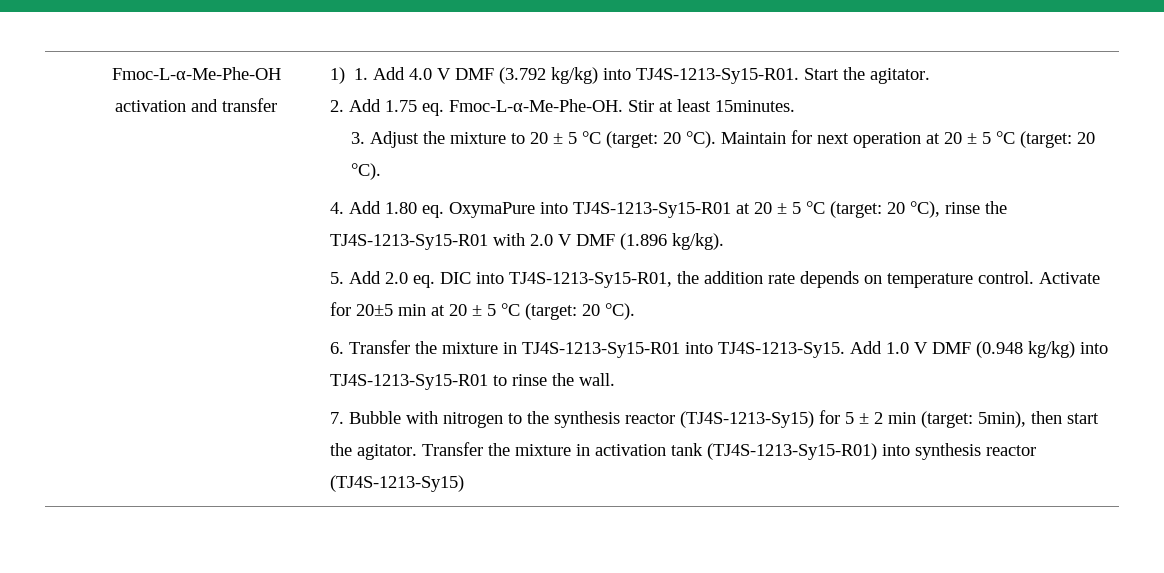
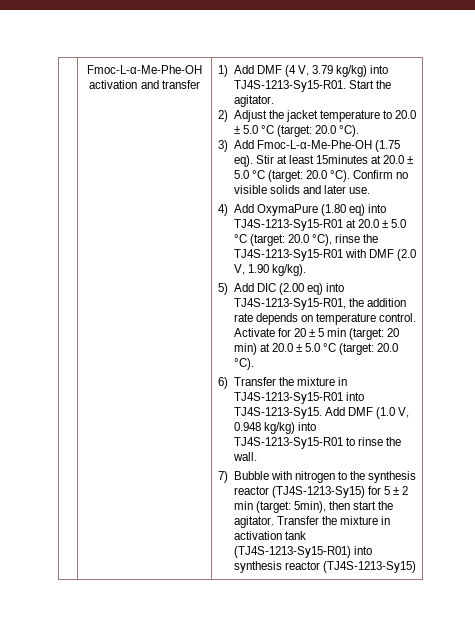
[353,67,546,84] 1. Add 4.0 V DMF (3.792 -> [233,65,334,77] Add DMF (4 V, 3.79
[329,99,795,116] [350,130,1095,148] [350,163,381,180] [329,201,905,218] 2. Add 1.75 eq. Fmoc-L-α-Me-Phe-OH. Stir at least 15minutes. // 3. Adjust the mixture to 20 ± 5 °C (target: 20 °C). Maintain for next operation at 20 ± 5 °C (target: 20 °C). // 4. Add 1.80 eq. OxymaPure into TJ4S-1213-Sy15-R01 at 20 ± 5 °C (target: 20 -> [217,110,417,122] [233,125,360,137] [217,140,400,152] [233,155,414,167] [233,170,409,182] [233,185,371,194] [217,204,387,216] [233,219,407,231] [233,234,309,246] 2) Adjust the jacket temperature to 20.0 ± 5.0 °C (target: 20.0 °C). // 3) Add Fmoc-L-α-Me-Phe-OH (1.75 eq). Stir at least 15minutes at 20.0 ± 5.0 °C (target: 20.0 °C). Confirm no visible solids and later use. // 4) Add OxymaPure (1.80 eq) into TJ4S-1213-Sy15-R01 at 20.0 ± 5.0 °C (target: 20.0
[529,233,724,250] [329,271,471,288] 2.0 V DMF (1.896 kg/kg). // 5. Add 2.0 eq. DIC -> [368,249,416,261] [233,264,306,276] [217,283,323,295] DMF (2.0 V, 1.90 kg/kg). // 5) Add DIC (2.00 eq)
[355,303,635,320] [329,342,344,354] 20±5 min at 20 ± 5 °C (target: 20 °C). // 6. -> [293,328,400,340] [233,343,399,355] [233,358,254,370] [217,377,228,389] 20 ± 5 min (target: 20 min) at 20.0 ± 5.0 °C (target: 20.0 °C). // 6)
[885,341,1023,358] 1.0 V DMF (0.948 -> [347,407,410,419] [233,422,261,431] DMF (1.0 V, 0.948
[329,412,344,424] 7. -> [217,471,228,483] 7)

